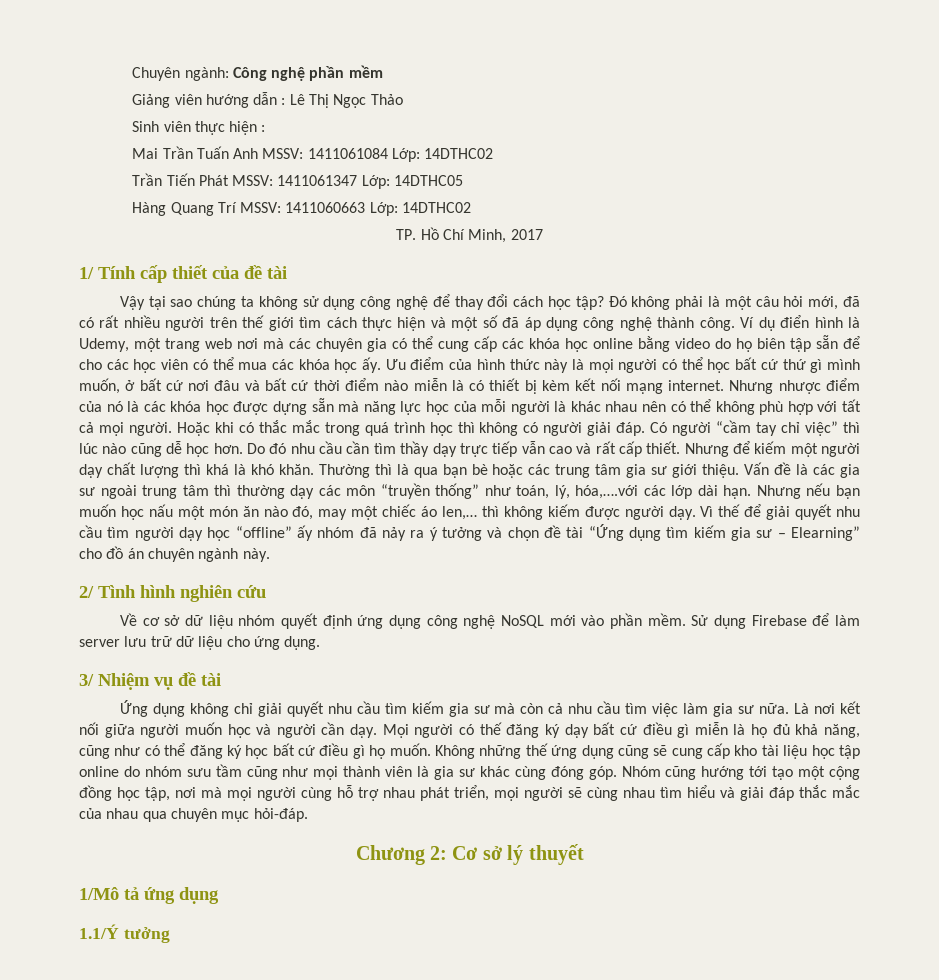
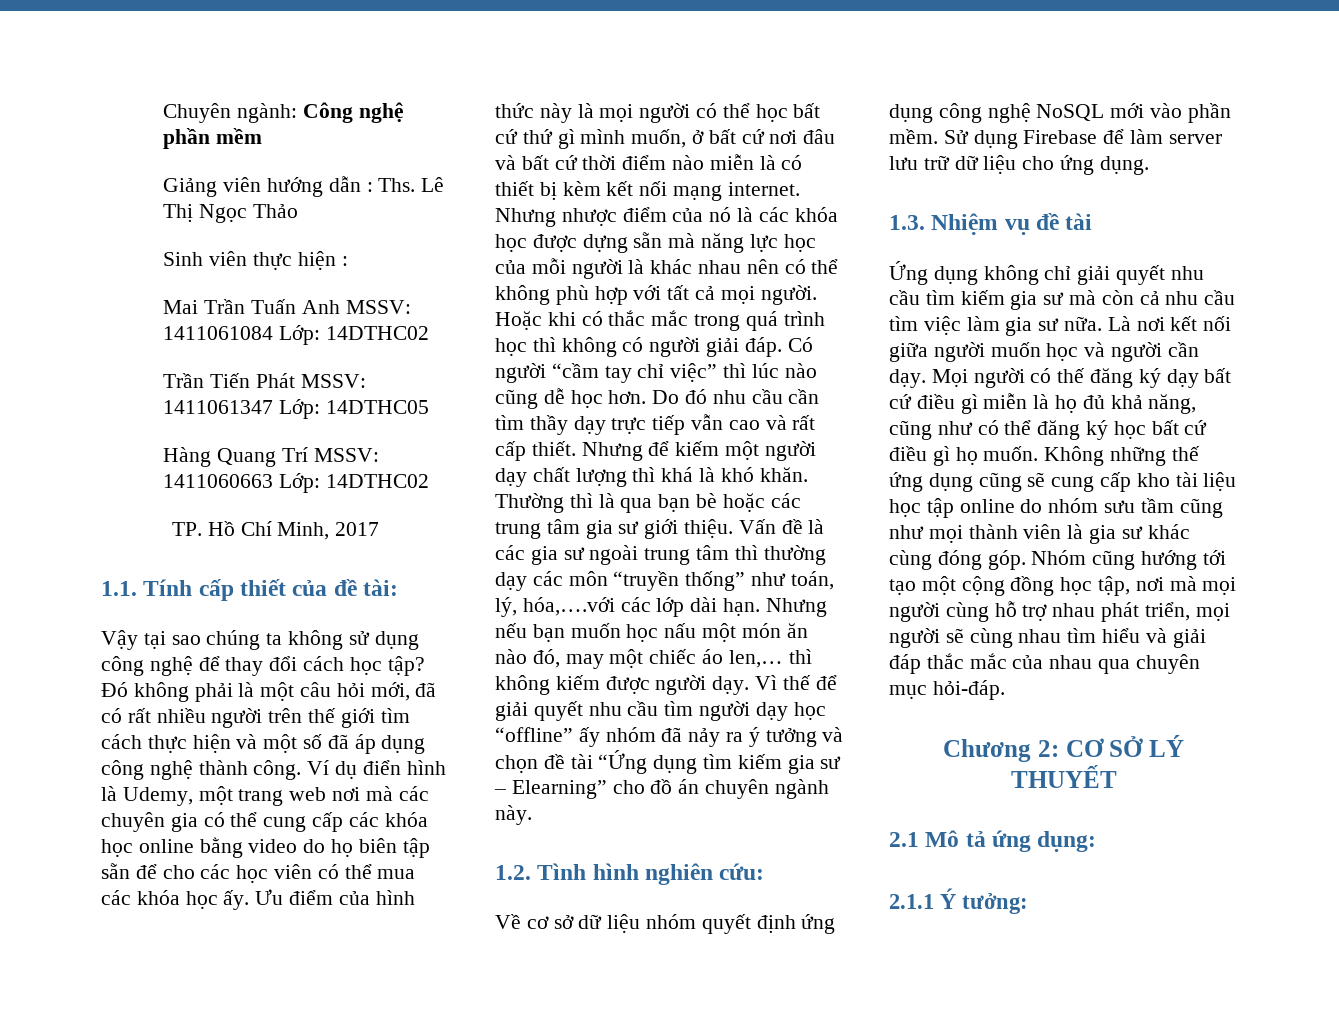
(286, 101) none -> [378,178,416,192] Ths.
[79,267,94,279] 1/ -> [101,581,137,596] 1.1.
[267,266,287,279] tài -> [363,579,399,596] tài:
[79,586,94,598] 2/ -> [495,865,531,880] 1.2.
[237,585,266,598] cứu -> [719,863,765,880] cứu:
[79,674,94,686] 3/ -> [889,215,925,230] 1.3.
[452,844,584,865] [79,887,219,904] [79,924,170,943] Cơ sở lý thuyết // 1/Mô tả ứng dụng // 1.1/Ý tưởng -> [1065,735,1184,757] [1010,765,1117,788] [889,830,1097,852] [889,888,1029,914] CƠ SỞ LÝ THUYẾT // 2.1 Mô tả ứng dụng: // 2.1.1 Ý tưởng:

